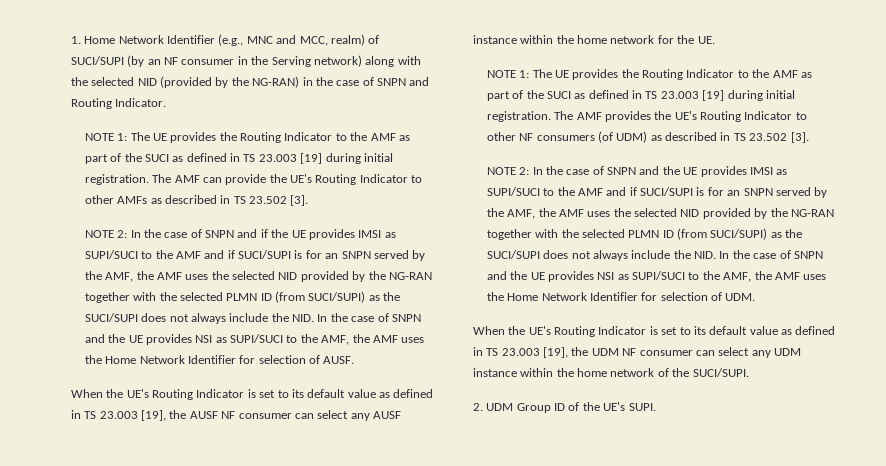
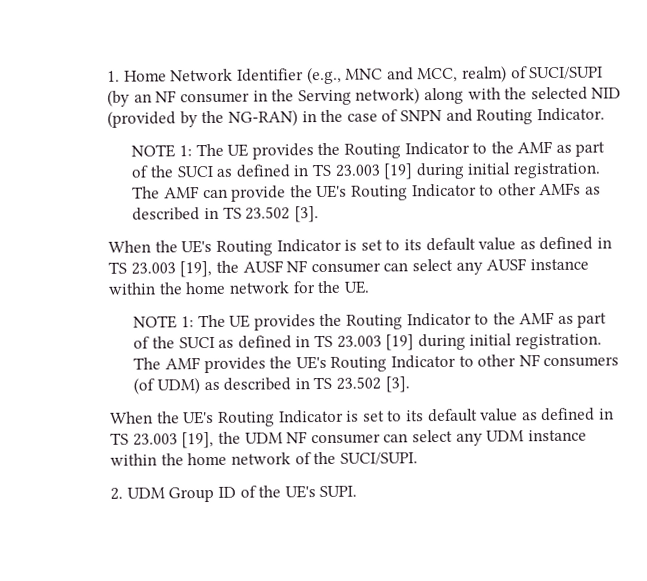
[84,229,396,240] [84,250,426,261] [84,271,432,282] [84,291,401,303] [84,313,421,324] [84,334,425,345] [84,355,355,364] // NOTE 2: In the case of SNPN and if the UE provides IMSI as SUPI/SUCI to the AMF and if SUCI/SUPI is for an SNPN served by the AMF, the AMF uses the selected NID provided by the NG-RAN together with the selected PLMN ID (from SUCI/SUPI) as the SUCI/SUPI does not always include the NID. In the case of SNPN and the UE provides NSI as SUPI/SUCI to the AMF, the AMF uses the Home Network Identifier for selection of AUSF. -> (319, 214) none
[486,166,788,177] [486,187,828,198] [486,208,834,219] [486,228,803,240] [486,250,823,261] [486,271,827,282] [486,292,756,301] // NOTE 2: In the case of SNPN and the UE provides IMSI as SUPI/SUCI to the AMF and if SUCI/SUPI is for an SNPN served by the AMF, the AMF uses the selected NID provided by the NG-RAN together with the selected PLMN ID (from SUCI/SUPI) as the SUCI/SUPI does not always include the NID. In the case of SNPN and the UE provides NSI as SUPI/SUCI to the AMF, the AMF uses the Home Network Identifier for selection of UDM. -> (410, 384) none

